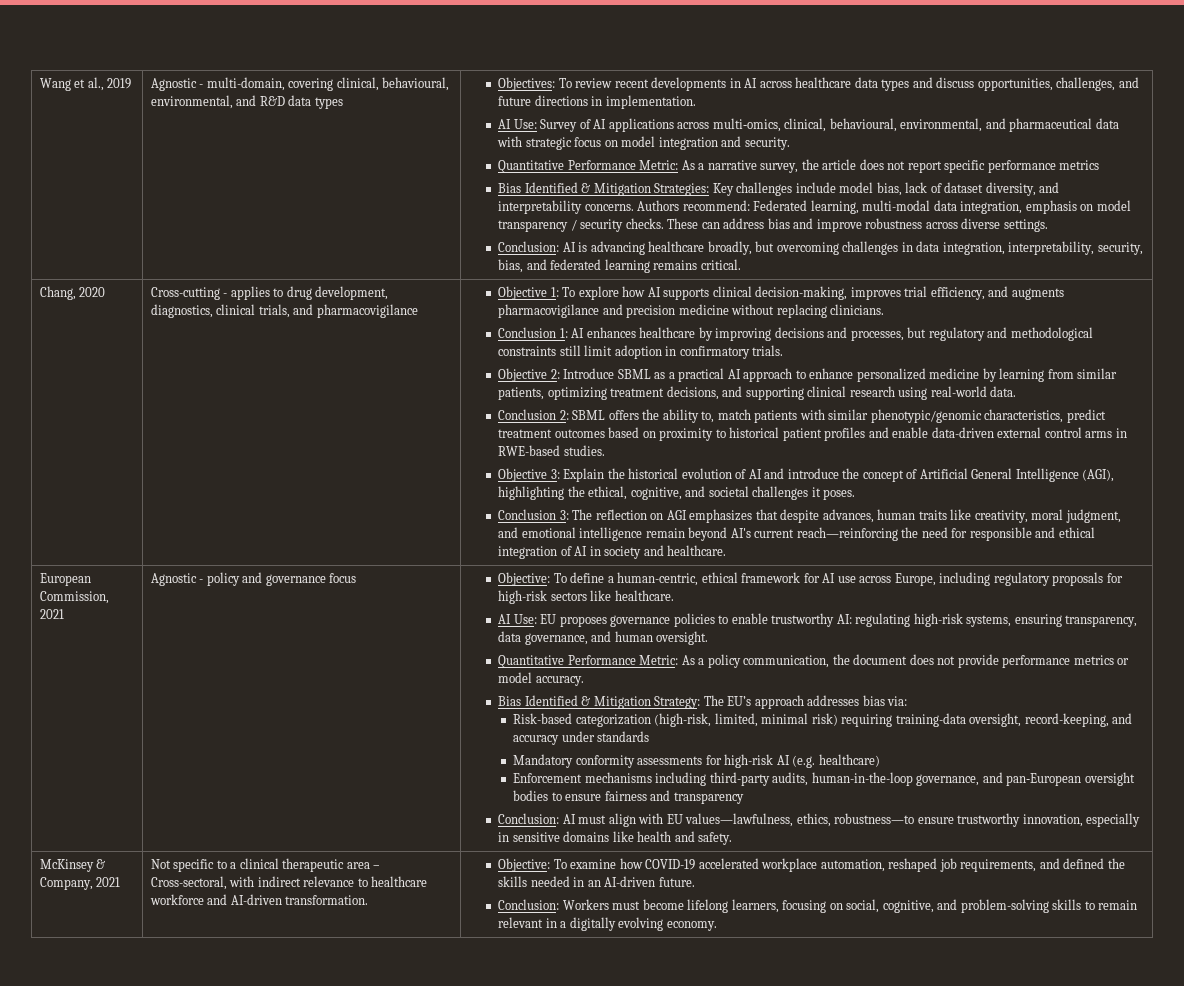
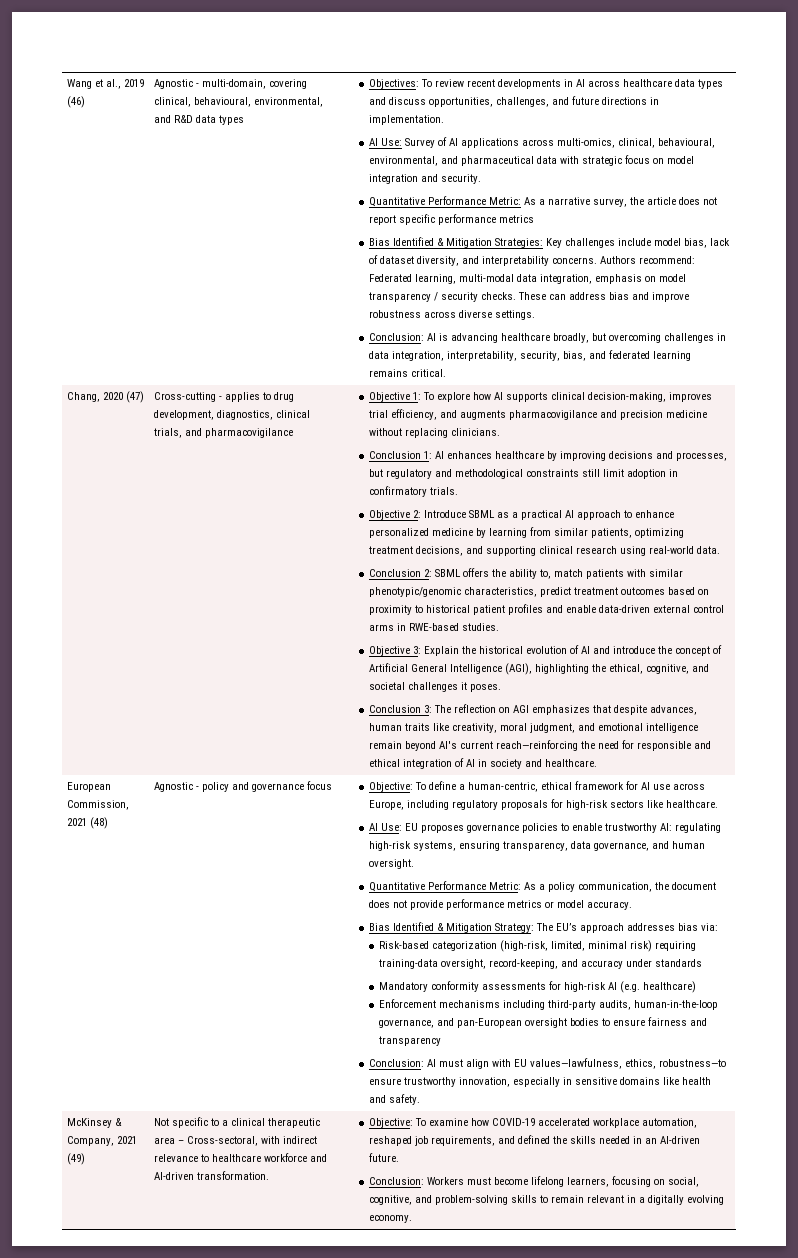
(132, 83) none -> [67,96,86,108] (46)
(106, 292) none -> [126,391,145,403] (47)
(64, 614) none -> [90,817,109,829] (48)
(121, 882) none -> [67,1153,86,1165] (49)

